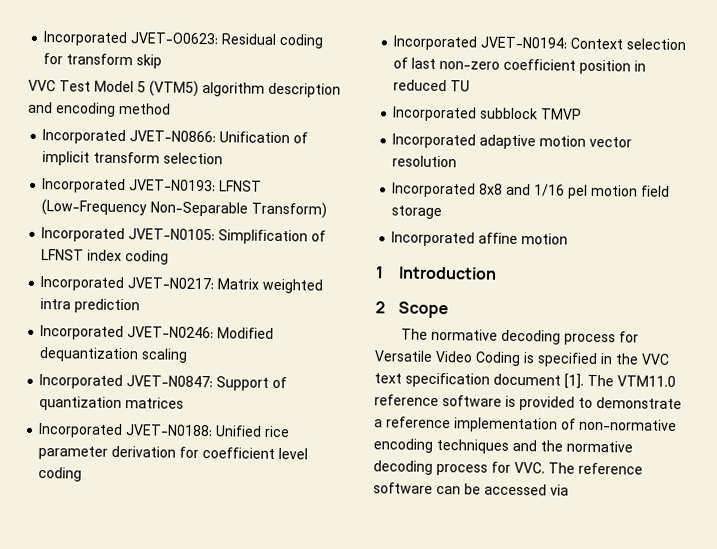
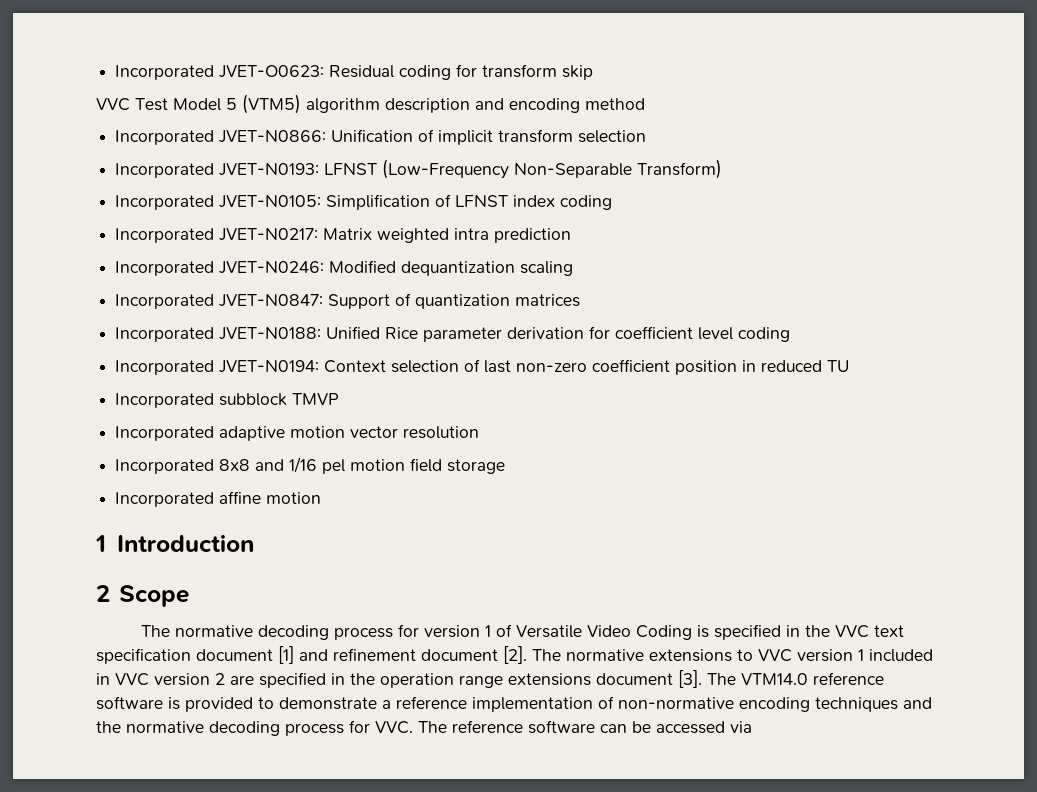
[264,425,291,438] rice -> [385,327,419,339] Rice
(640, 337) none -> [424,624,513,638] version 1 of
[564,373,676,389] [1]. The VTM11.0 -> [278,646,933,664] [96,670,808,688] [1] and refinement document [2]. The normative extensions to VVC version 1 included in VVC version 2 are specified in the operation range extensions document [3]. The VTM14.0

